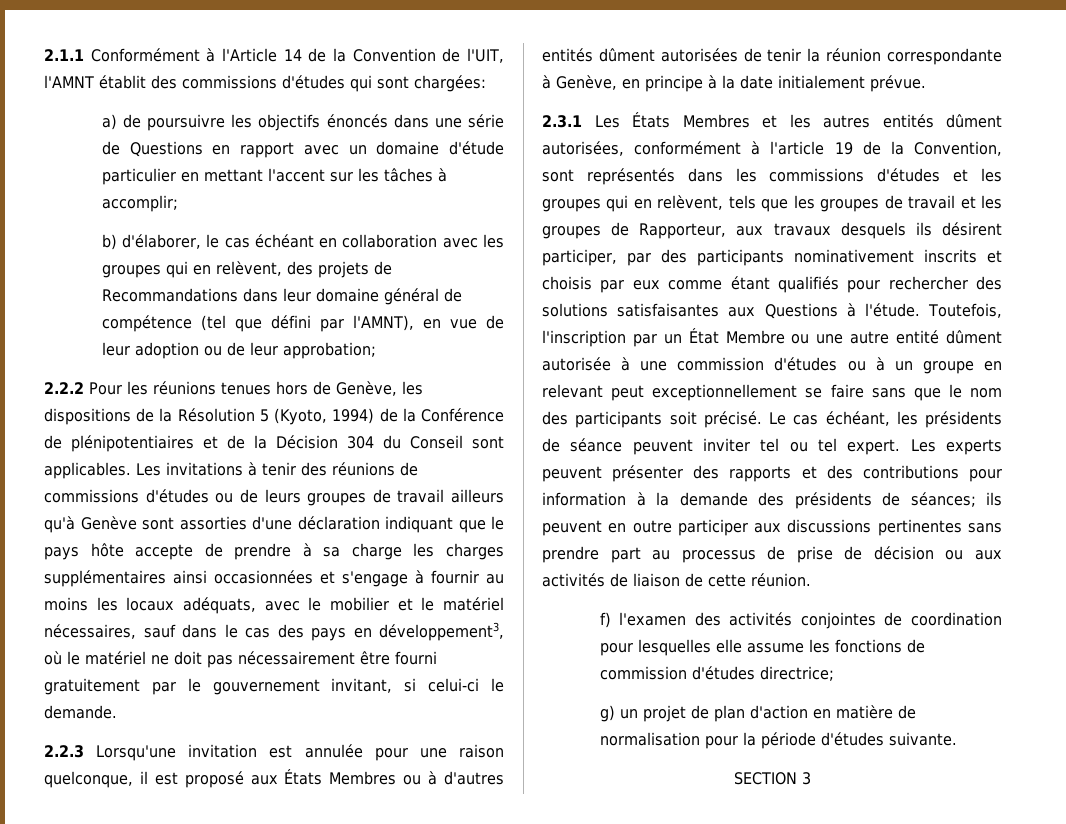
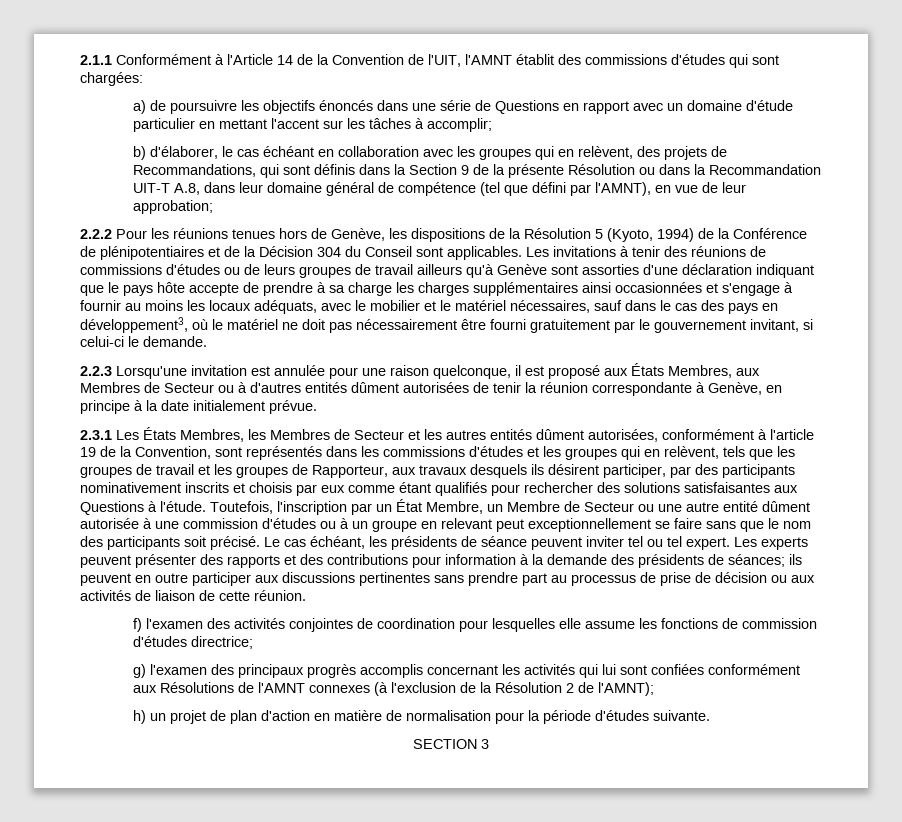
[101,288,238,302] Recommandations -> [132,164,821,178] [132,183,200,195] Recommandations, qui sont définis dans la Section 9 de la présente Résolution ou dans la Recommandation UIT-T A.8,
[134,342,278,359] adoption ou de leur -> (746, 187) none
[329,771,397,785] Membres -> [668,365,760,378] [80,382,214,393] Membres, aux Membres de Secteur
[682,114,750,128] Membres -> [180,429,404,442] Membres, les Membres de Secteur
[725,330,785,344] Membre -> [426,501,634,514] Membre, un Membre de Secteur
(615, 713) none -> [149,664,800,678] [132,682,654,696] [132,710,146,724] l'examen des principaux progrès accomplis concernant les activités qui lui sont confiées conformément aux Résolutions de l'AMNT connexes (à l'exclusion de la Résolution 2 de l'AMNT); // h)

